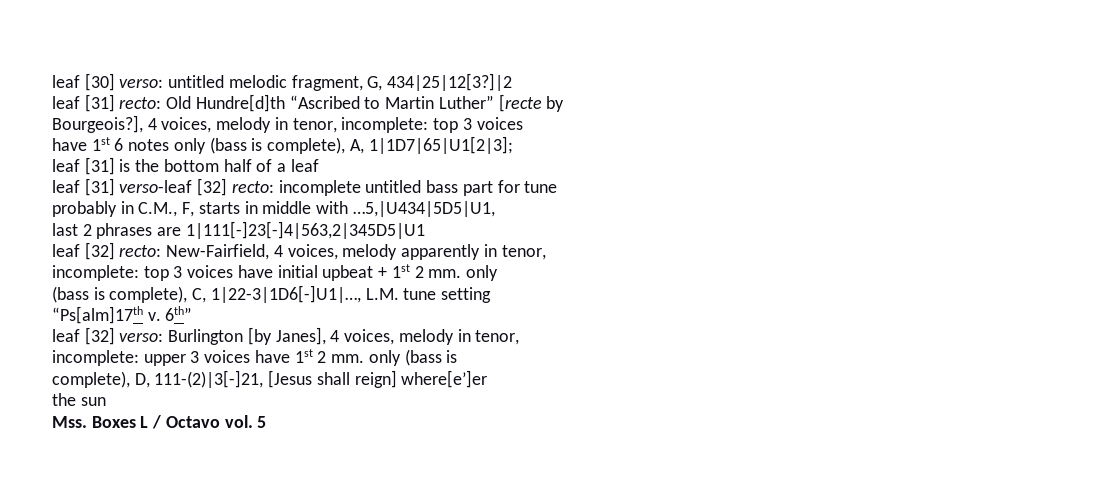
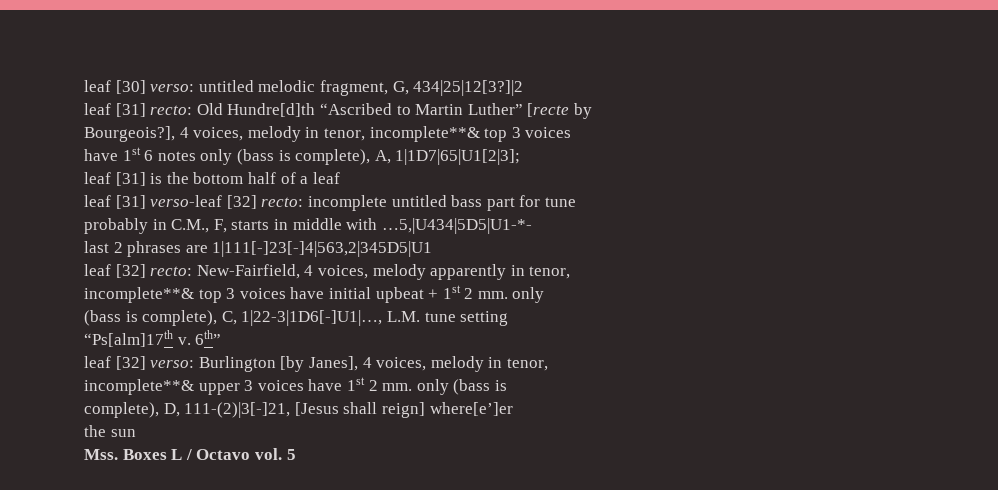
[341,117,429,133] incomplete: -> [369,126,480,142] incomplete**&
[352,201,495,217] …5,|U434|5D5|U1, -> [381,218,532,234] …5,|U434|5D5|U1-*-
[52,265,139,281] incomplete: -> [84,287,194,303] incomplete**&
[52,350,139,366] incomplete: -> [84,379,194,395] incomplete**&

